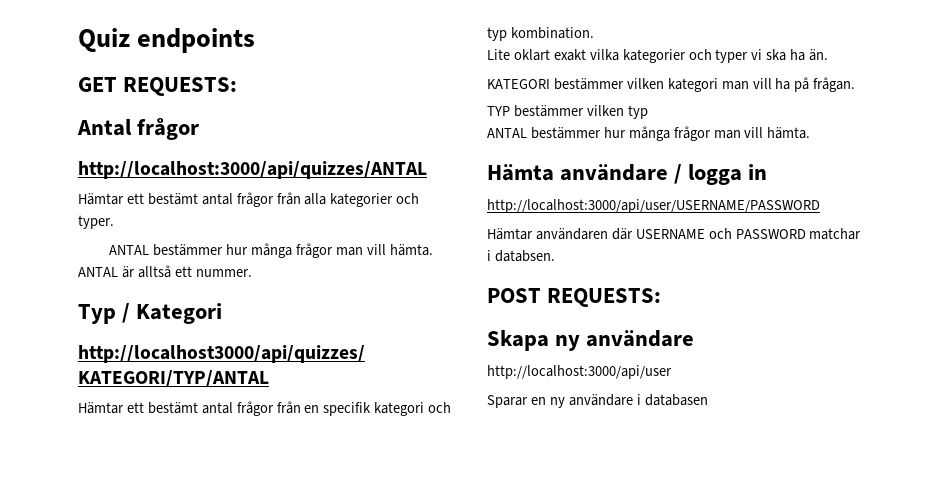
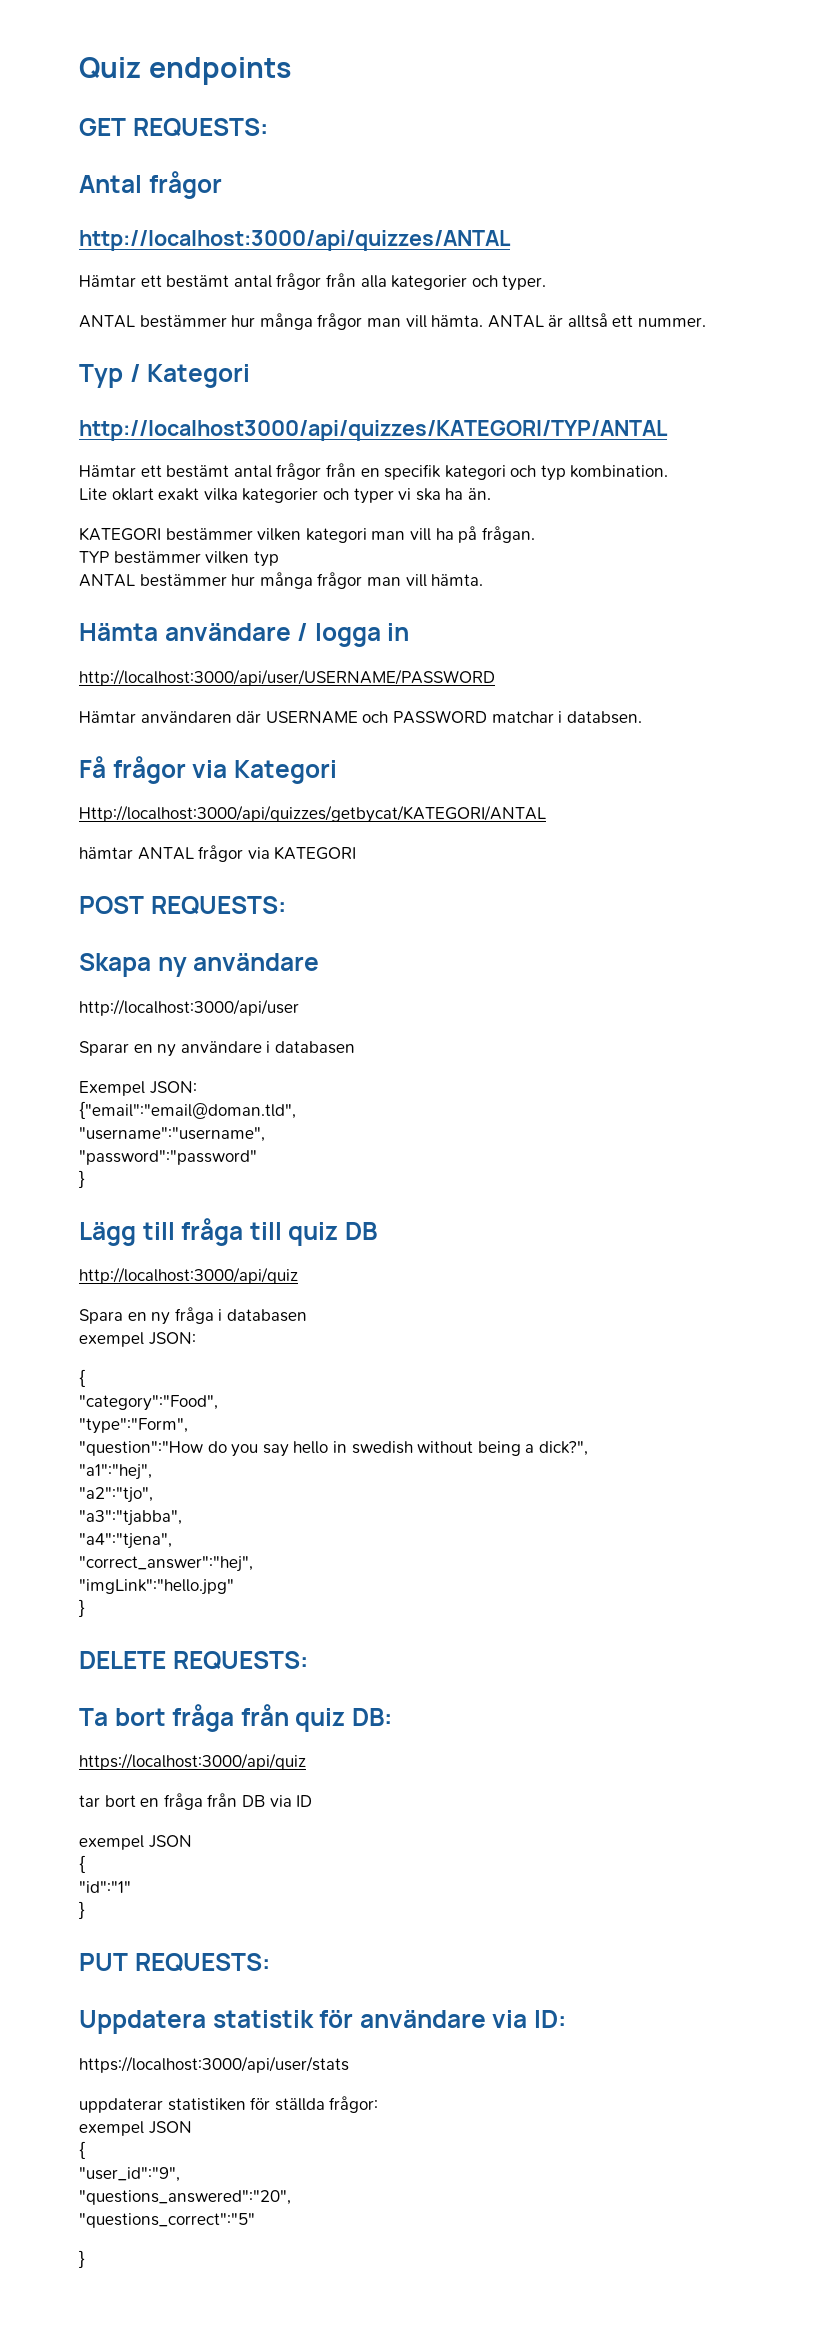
(555, 256) none -> [79,756,337,784] [79,805,546,823] [79,845,357,862] // Få frågor via Kategori // Http://localhost:3000/api/quizzes/getbycat/KATEGORI/ANTAL // hämtar ANTAL frågor via KATEGORI
(708, 400) none -> [79,1081,197,1096] [79,1101,296,1119] [79,1127,265,1142] [79,1150,257,1165] [79,1170,85,1188] [79,1218,378,1246] [79,1267,298,1284] [79,1307,307,1325] [79,1332,196,1347] [79,1369,85,1387] [79,1395,218,1411] [79,1418,188,1434] [79,1441,588,1457] [79,1464,152,1480] [79,1487,153,1503] [79,1510,182,1526] [79,1533,172,1549] [79,1556,253,1572] [79,1579,234,1595] [79,1599,85,1617] [79,1651,308,1670] [79,1704,393,1732] [79,1753,306,1770] [79,1793,313,1810] [79,1835,192,1850] [79,1855,85,1873] [79,1881,131,1893] [79,1901,85,1919] [79,1953,270,1972] [79,2010,567,2034] [79,2056,349,2073] [79,2096,379,2113] [79,2121,192,2136] [79,2141,85,2159] [79,2167,180,2182] [79,2190,291,2205] [79,2213,255,2228] [79,2250,85,2268] // Exempel JSON: // {"email":"email@doman.tld", // "username":"username", // "password":"password" // } // Lägg till fråga till quiz DB // http://localhost:3000/api/quiz // Spara en ny fråga i databasen // exempel JSON: // { // "category":"Food", // "type":"Form", // "question":"How do you say hello in swedish without being a dick?", // "a1":"hej", // "a2":"tjo", // "a3":"tjabba", // "a4":"tjena", // "correct_answer":"hej", // "imgLink":"hello.jpg" // } // DELETE REQUESTS: // Ta bort fråga från quiz DB: // https://localhost:3000/api/quiz // tar bort en fråga från DB via ID // exempel JSON // { // "id":"1" // } // PUT REQUESTS: // Uppdatera statistik för användare via ID: // https://localhost:3000/api/user/stats // uppdaterar statistiken för ställda frågor: // exempel JSON // { // "user_id":"9", // "questions_answered":"20", // "questions_correct":"5" // }

